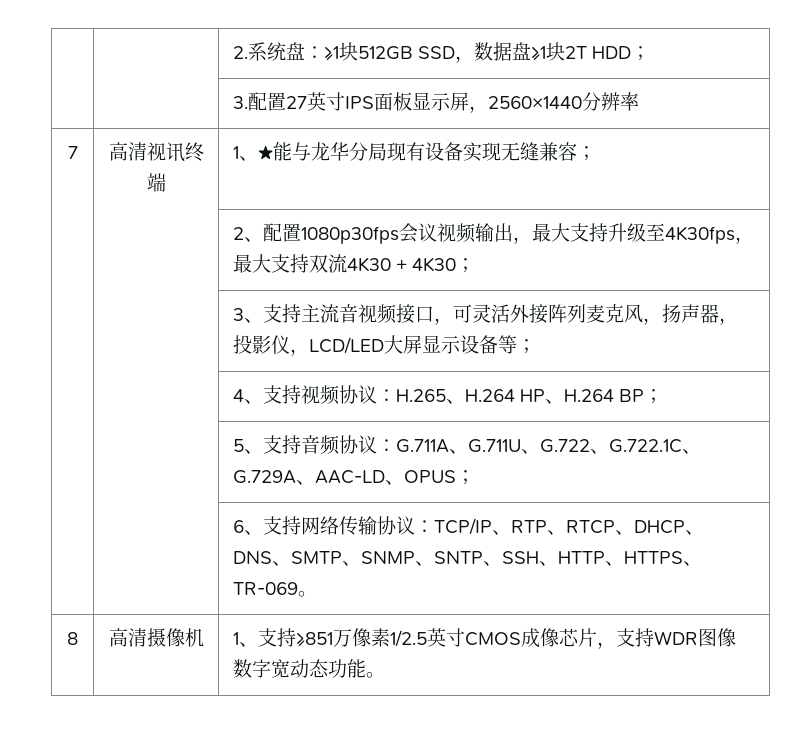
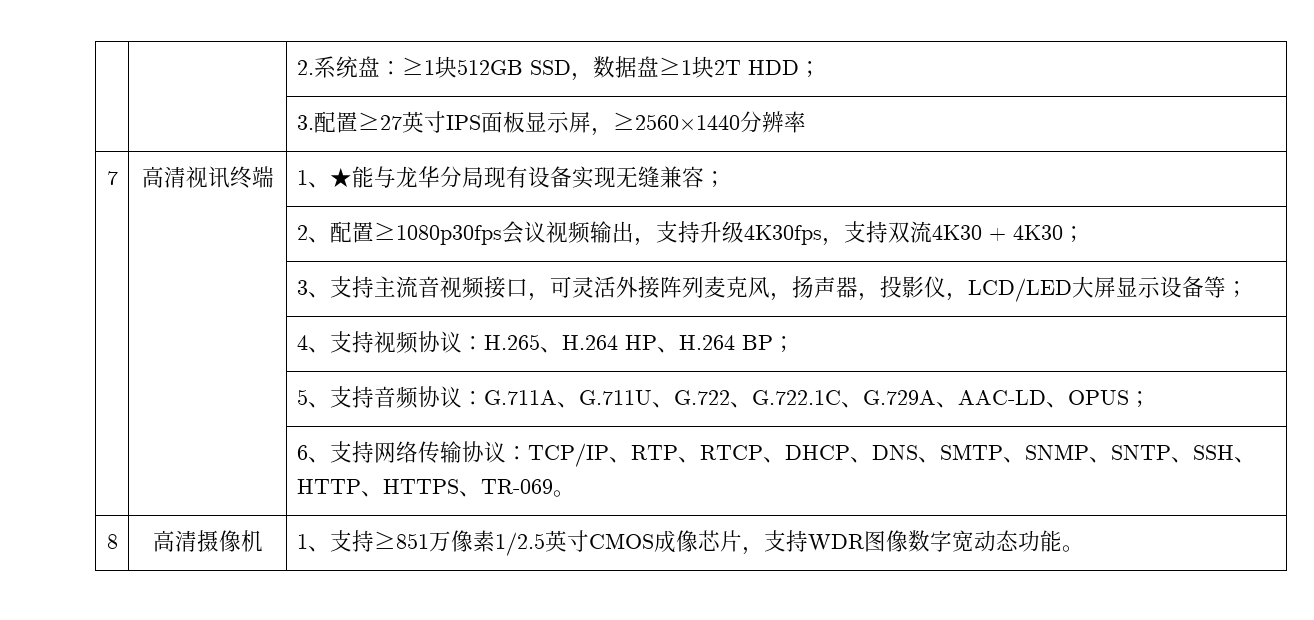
[286,96,308,109] 27 -> [357,112,402,130] ≥27
[488,96,583,109] 2560×1440 -> [612,112,740,130] ≥2560×1440
[301,226,400,244] 1080p30fps -> [373,222,502,245] ≥1080p30fps
[532,223,571,242] 最大 -> (656, 242) none
[646,223,755,244] [233,254,272,273] 至4K30fps，最大 -> [743,225,844,246] 4K30fps，

